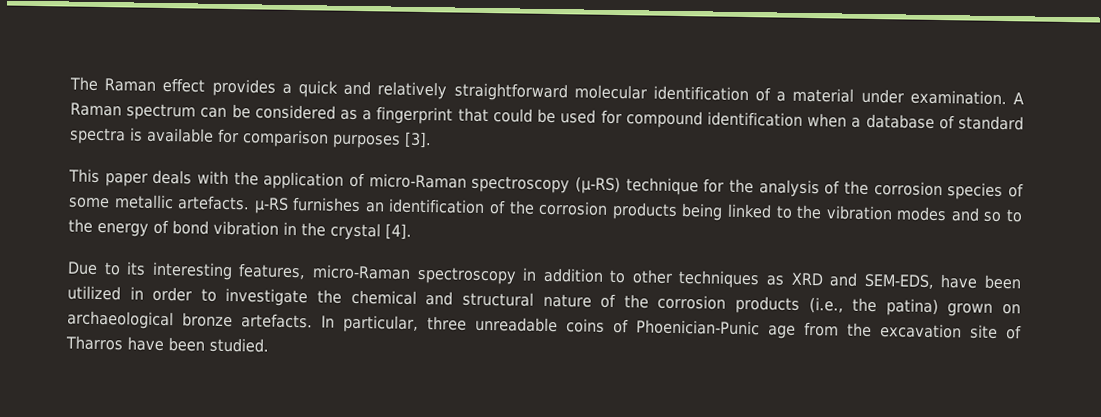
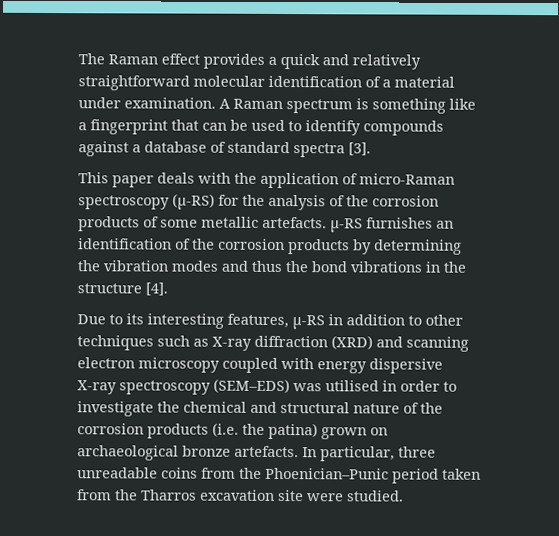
[200,104,359,121] can be considered as -> [356,98,476,114] is something like
[492,108,533,123] could -> [202,122,227,131] can
[600,109,848,129] for compound identification when -> [288,120,444,136] [78,141,129,157] to identify compounds against
[129,127,401,149] is available for comparison purposes -> (345, 150) none
[625,177,699,196] technique -> (215, 201) none
[947,182,1004,201] species -> [78,216,140,232] products
[681,203,793,221] being linked to -> [353,239,462,255] by determining
[983,209,1023,223] [68,218,279,237] so to the energy of bond vibration -> [251,260,423,273] thus the bond vibrations
[330,222,381,241] crystal -> [77,283,142,294] structure
[311,264,517,285] micro-Raman spectroscopy -> [292,315,325,330] μ-RS
[766,272,1023,290] [67,285,121,301] as XRD and SEM-EDS, have been utilized -> [157,335,469,352] [77,357,443,374] [77,378,379,395] such as X-ray diffraction (XRD) and scanning electron microscopy coupled with energy dispersive X-ray spectroscopy (SEM–EDS) was utilised
[808,297,844,314] (i.e., -> [212,422,239,437] (i.e.
[613,318,1022,340] [65,335,205,352] of Phoenician-Punic age from the excavation site of Tharros have been -> [201,467,481,484] [77,489,344,502] from the Phoenician–Punic period taken from the Tharros excavation site were

